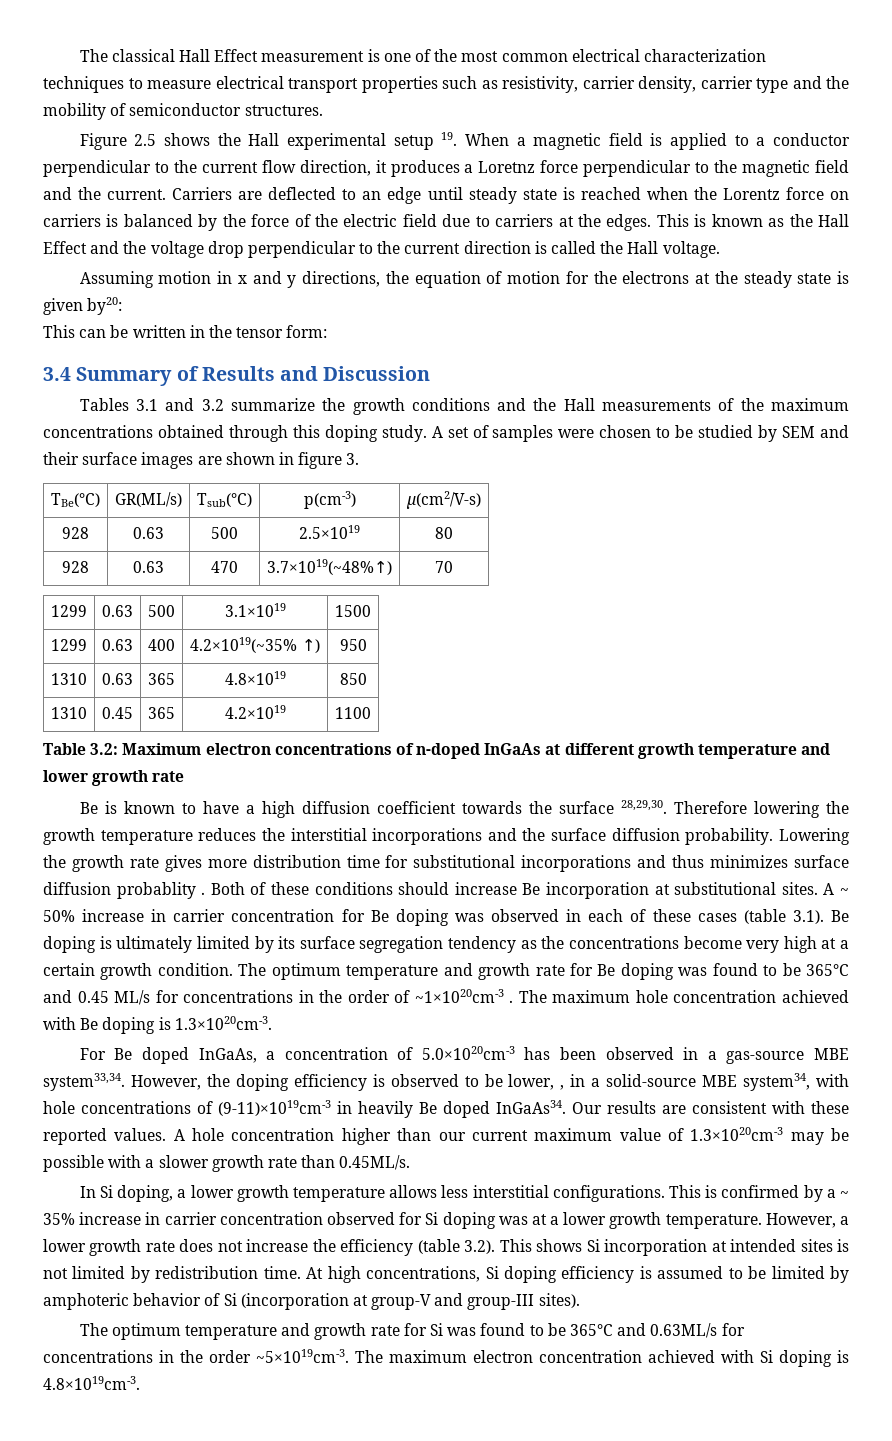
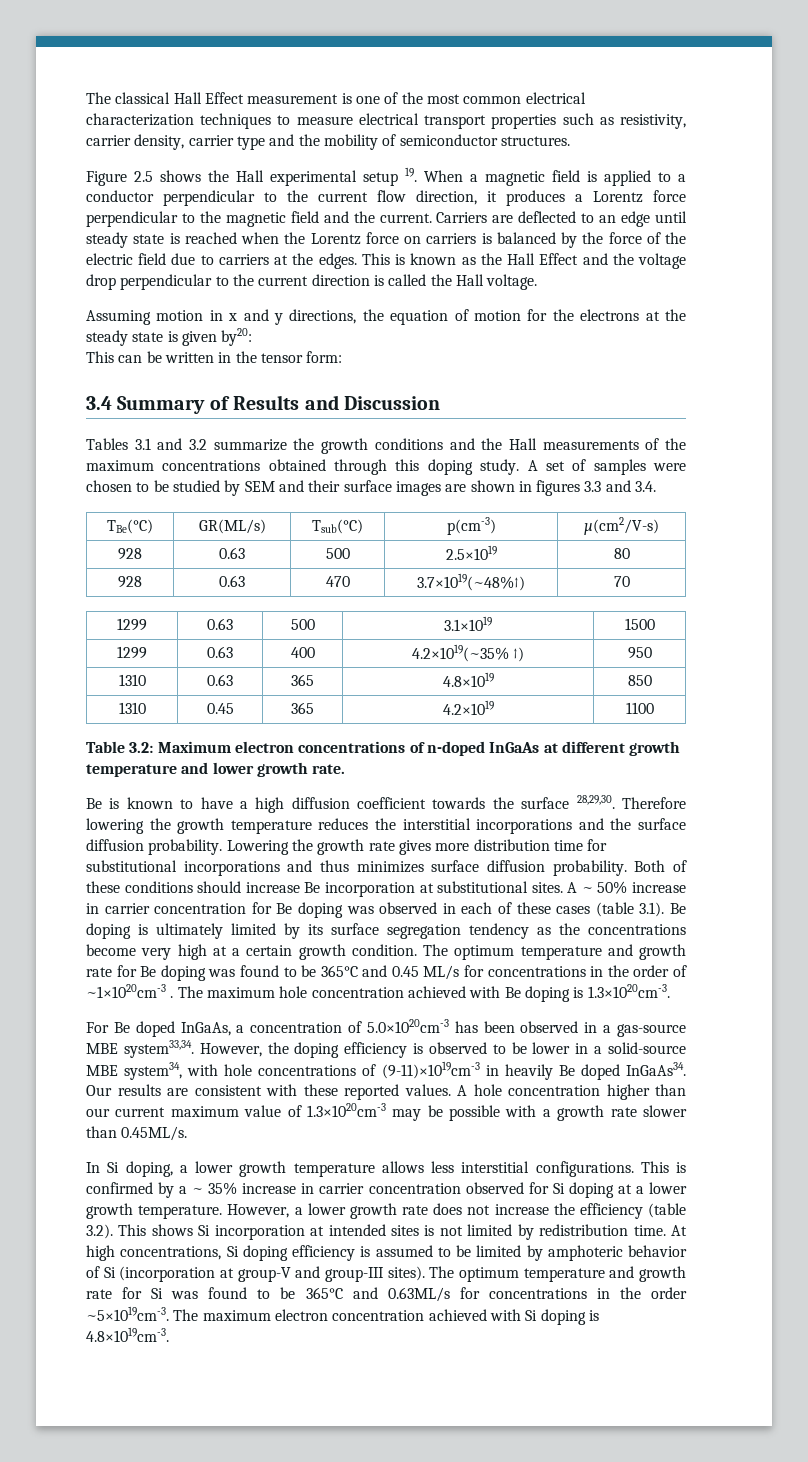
[478,161,536,173] Loretnz -> [593,191,643,203] Lorentz
[298,452,360,469] figure 3. -> [536,480,657,496] figures 3.3 and 3.4.
[152,771,185,782] rate -> [312,764,346,774] rate.
[116,882,206,899] probablity . -> [552,860,627,876] probability.
[508,1074,565,1090] lower, , -> [532,1042,571,1054] lower
[158,1155,297,1172] slower growth rate -> [557,1105,687,1121] growth rate slower
[498,1216,528,1225] was -> (614, 1190) none
(580, 1300) // -> (425, 1273) none

